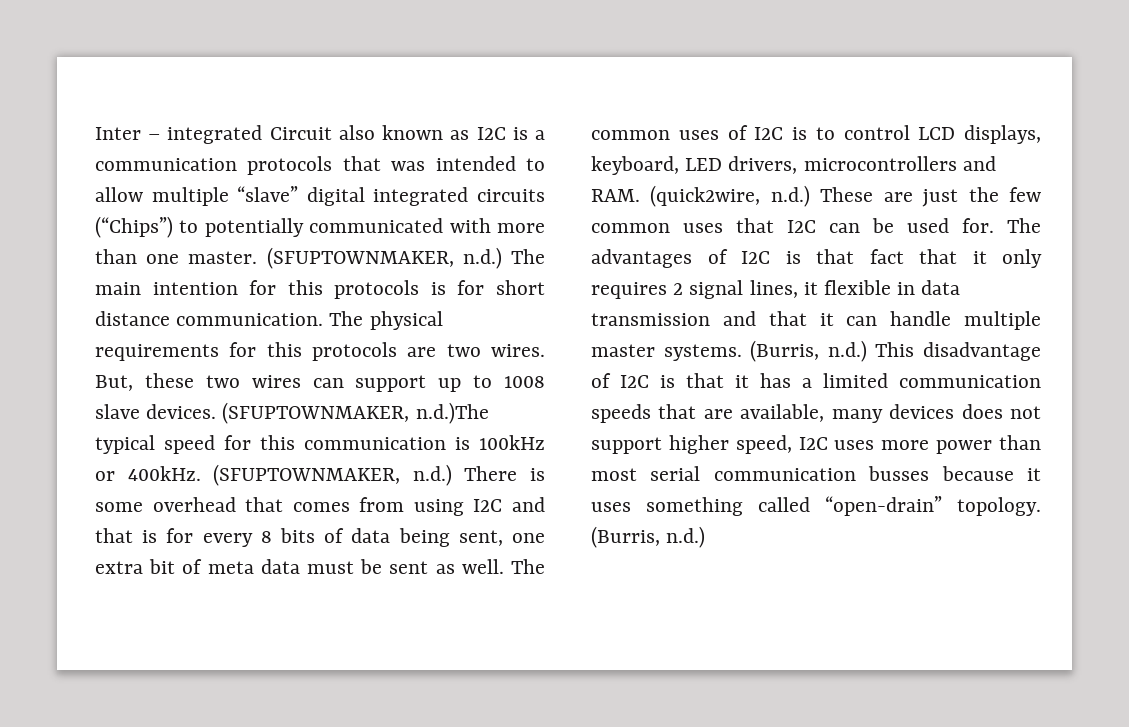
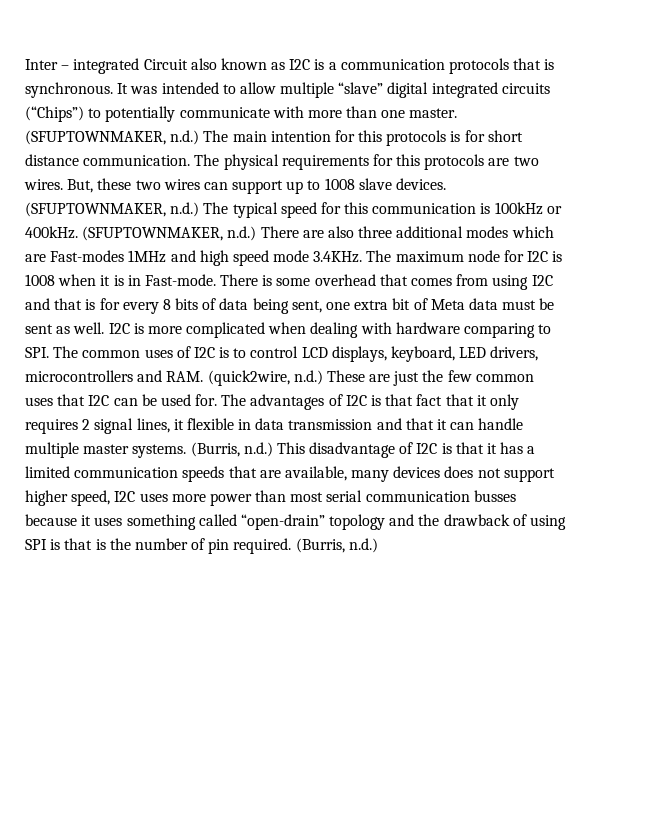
(381, 163) none -> [544,59,555,70] [25,82,129,98] is synchronous. It
[309,218,444,233] communicated -> [179,107,270,118] communicate
[415,402,489,424] n.d.)The -> [170,202,229,217] n.d.) The
(518, 473) none -> [302,226,554,238] [25,250,563,266] [25,274,259,286] are also three additional modes which are Fast-modes 1MHz and high speed mode 3.4KHz. The maximum node for I2C is 1008 when it is in Fast-mode. There
[207,561,254,574] meta -> [430,299,465,310] Meta
(504, 566) none -> [108,322,552,338] [25,347,49,358] I2C is more complicated when dealing with hardware comparing to SPI.
[957,497,1041,516] topology. -> [329,514,567,530] [25,538,292,554] topology and the drawback of using SPI is that is the number of pin required.

